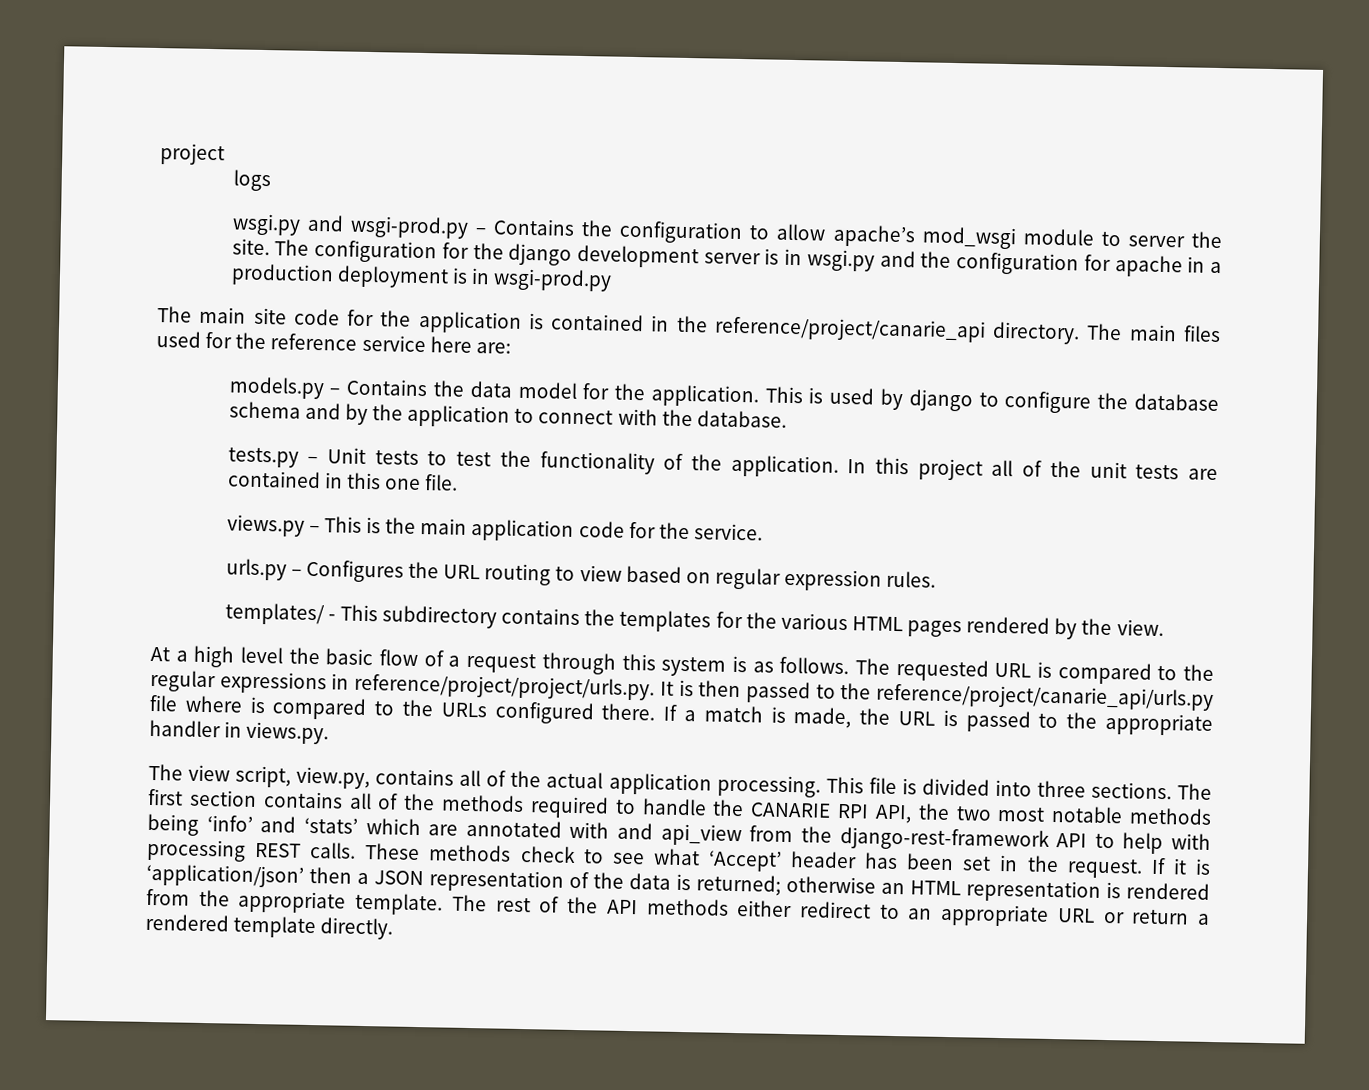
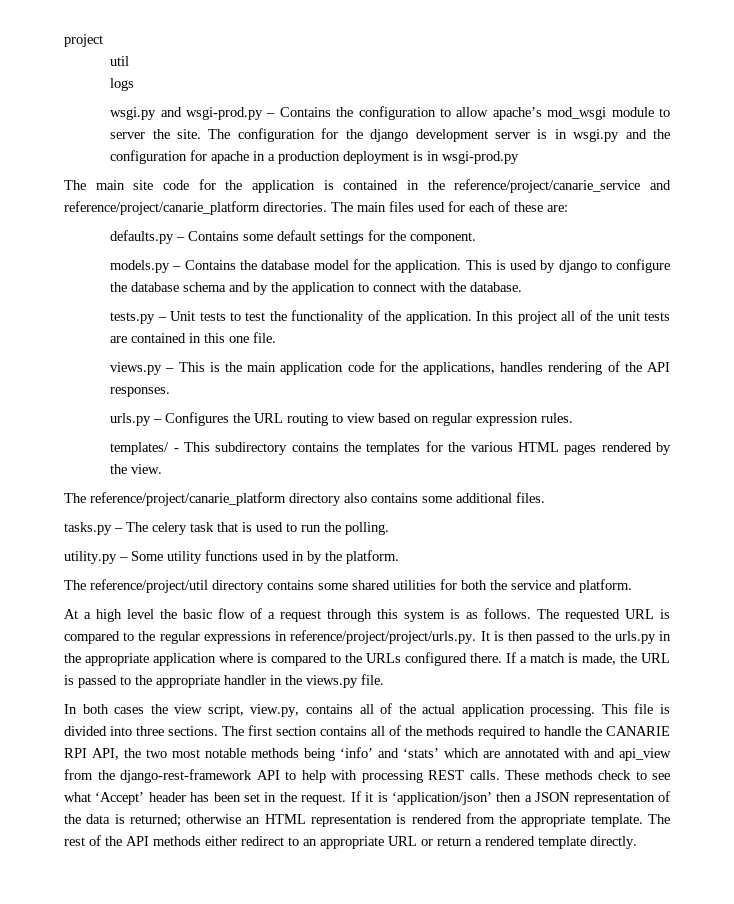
[160,143,225,166] project -> [64,34,103,47] [110,56,130,66] project // util
[713,316,1081,345] reference/project/canarie_api directory. -> [454,179,672,193] [64,201,327,215] reference/project/canarie_service and reference/project/canarie_platform directories.
[235,332,511,354] the reference service here are: -> [469,201,568,212] [110,230,477,244] each of these are: // defaults.py – Contains some default settings for the component.
[469,380,513,398] data -> [261,260,310,270] database
[693,523,763,541] service. -> [423,361,670,375] [110,387,171,397] applications, handles rendering of the API responses.
(1164, 628) none -> [64,492,545,506] [64,522,389,535] [64,550,399,564] [64,579,632,593] // The reference/project/canarie_platform directory also contains some additional files. // tasks.py – The celery task that is used to run the polling. // utility.py – Some utility functions used in by the platform. // The reference/project/util directory contains some shared utilities for both the service and platform.
[876,683,1215,712] [149,694,178,712] reference/project/canarie_api/urls.py file -> [614,631,671,644] [64,653,216,666] urls.py in the appropriate application
[246,721,330,745] [148,763,183,781] views.py. // The -> [285,674,384,688] [64,704,168,714] the views.py file. // In both cases the

